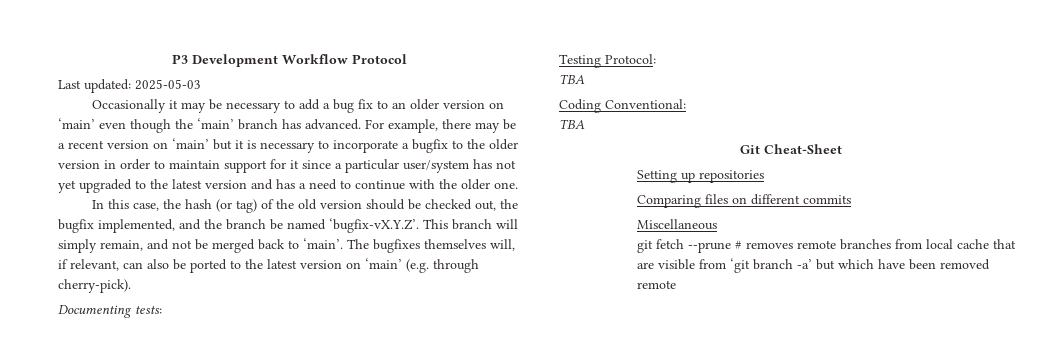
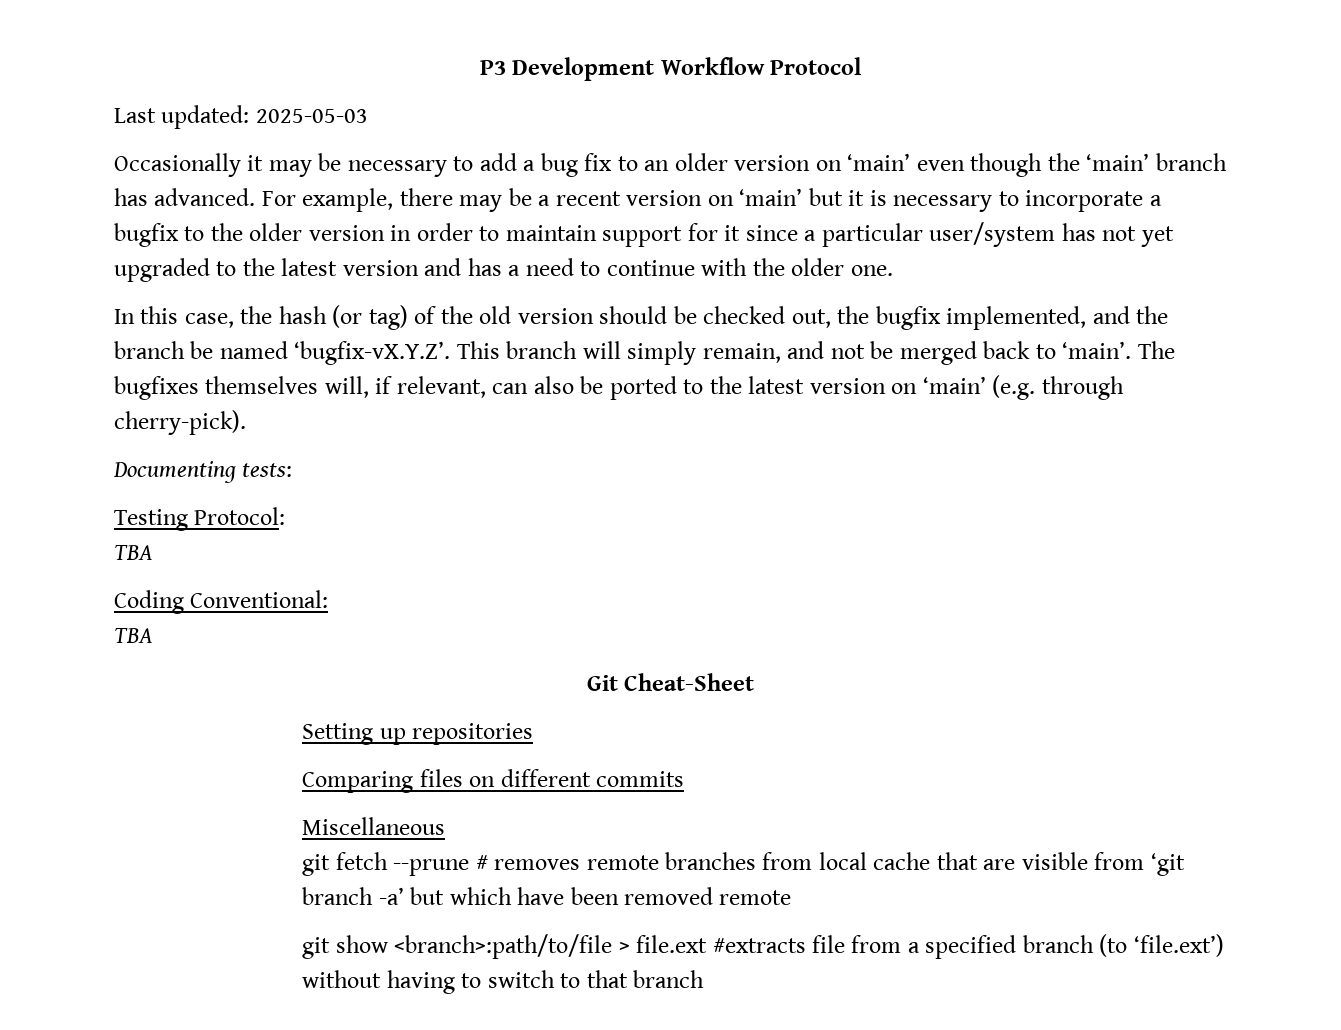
(676, 284) none -> [302,934,1224,959] [302,970,705,994] // git show <branch>:path/to/file > file.ext #extracts file from a specified branch (to ‘file.ext’) without having to switch to that branch

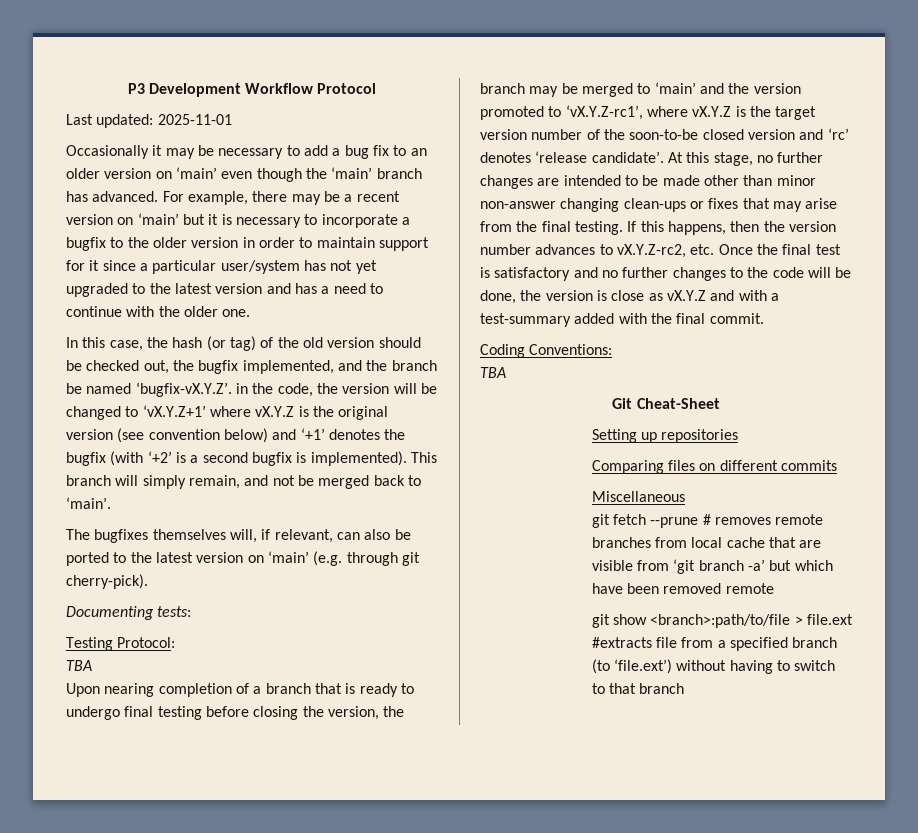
[255,109,368,123] 2025-05-03 -> [157,114,232,125] 2025-11-01
(451, 353) none -> [235,383,437,397] [66,405,389,420] [66,428,406,443] [66,451,407,466] in the code, the version will be changed to ‘vX.Y.Z+1’ where vX.Y.Z is the original version (see convention below) and ‘+1’ denotes the bugfix (with ‘+2’ is a second bugfix is implemented).
(1132, 350) none -> (111, 503) //
(1124, 388) none -> [401,552,420,566] git
(153, 552) none -> [66,683,414,697] [66,706,405,720] [480,82,801,97] [480,105,817,120] [480,128,849,140] [480,151,824,166] [480,175,816,189] [480,198,838,212] [480,221,836,235] [480,244,841,258] [480,267,852,281] [480,290,779,304] [480,313,764,327] // Upon nearing completion of a branch that is ready to undergo final testing before closing the version, the branch may be merged to ‘main’ and the version promoted to ‘vX.Y.Z-rc1’, where vX.Y.Z is the target version number of the soon-to-be closed version and ‘rc’ denotes ‘release candidate’. At this stage, no further changes are intended to be made other than minor non-answer changing clean-ups or fixes that may arise from the final testing. If this happens, then the version number advances to vX.Y.Z-rc2, etc. Once the final test is satisfactory and no further changes to the code will be done, the version is close as vX.Y.Z and with a test-summary added with the final commit.
[190,590,329,608] Conventional: -> [529,344,613,355] Conventions:

